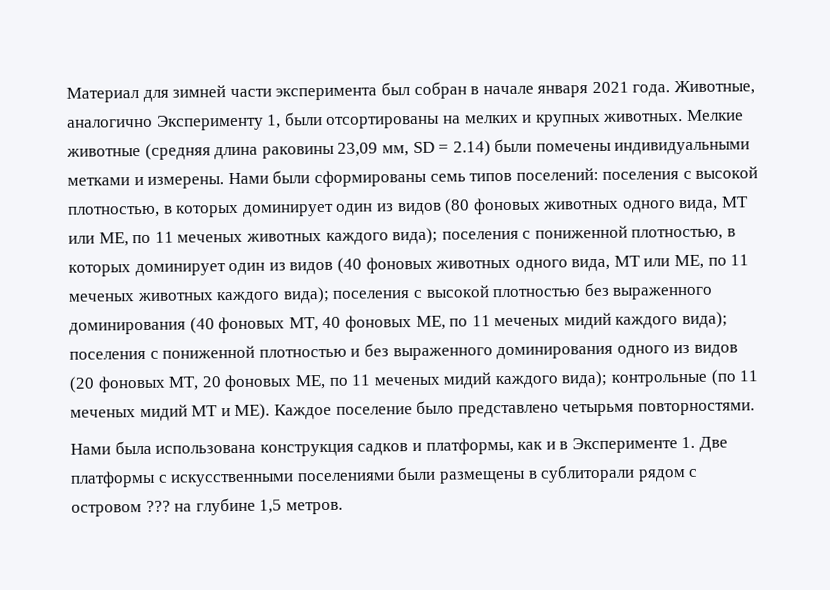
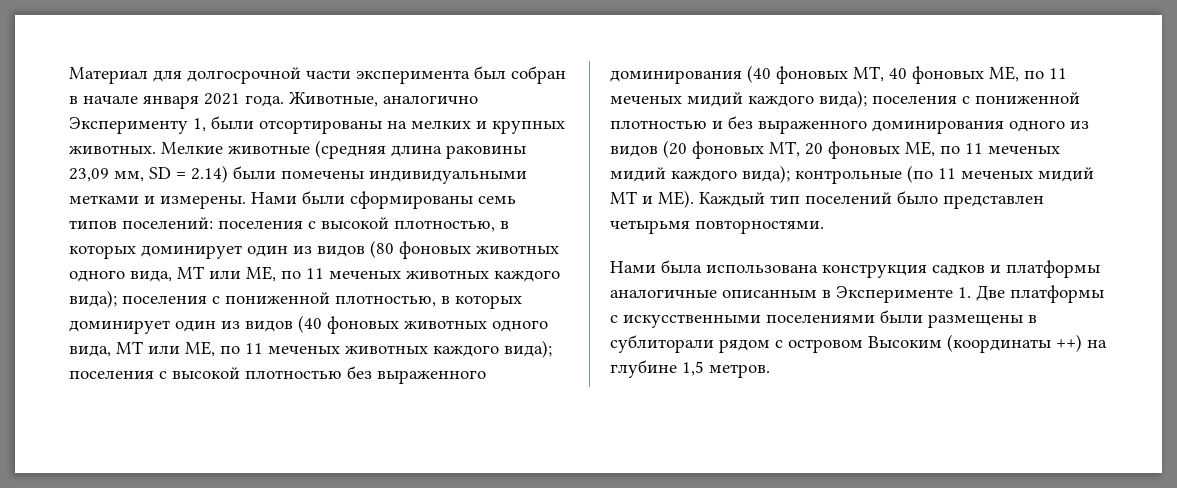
[172,85,227,98] зимней -> [187,67,301,84] долгосрочной
[273,400,559,420] Каждое поселение было представлено -> [699,191,1044,209] Каждый тип поселений было представлен
[425,437,556,455] платформы, как и -> [1006,260,1100,278] [610,289,817,298] платформы аналогичные описанным
[145,500,171,512] ??? -> [868,334,1082,353] Высоким (координаты ++)

